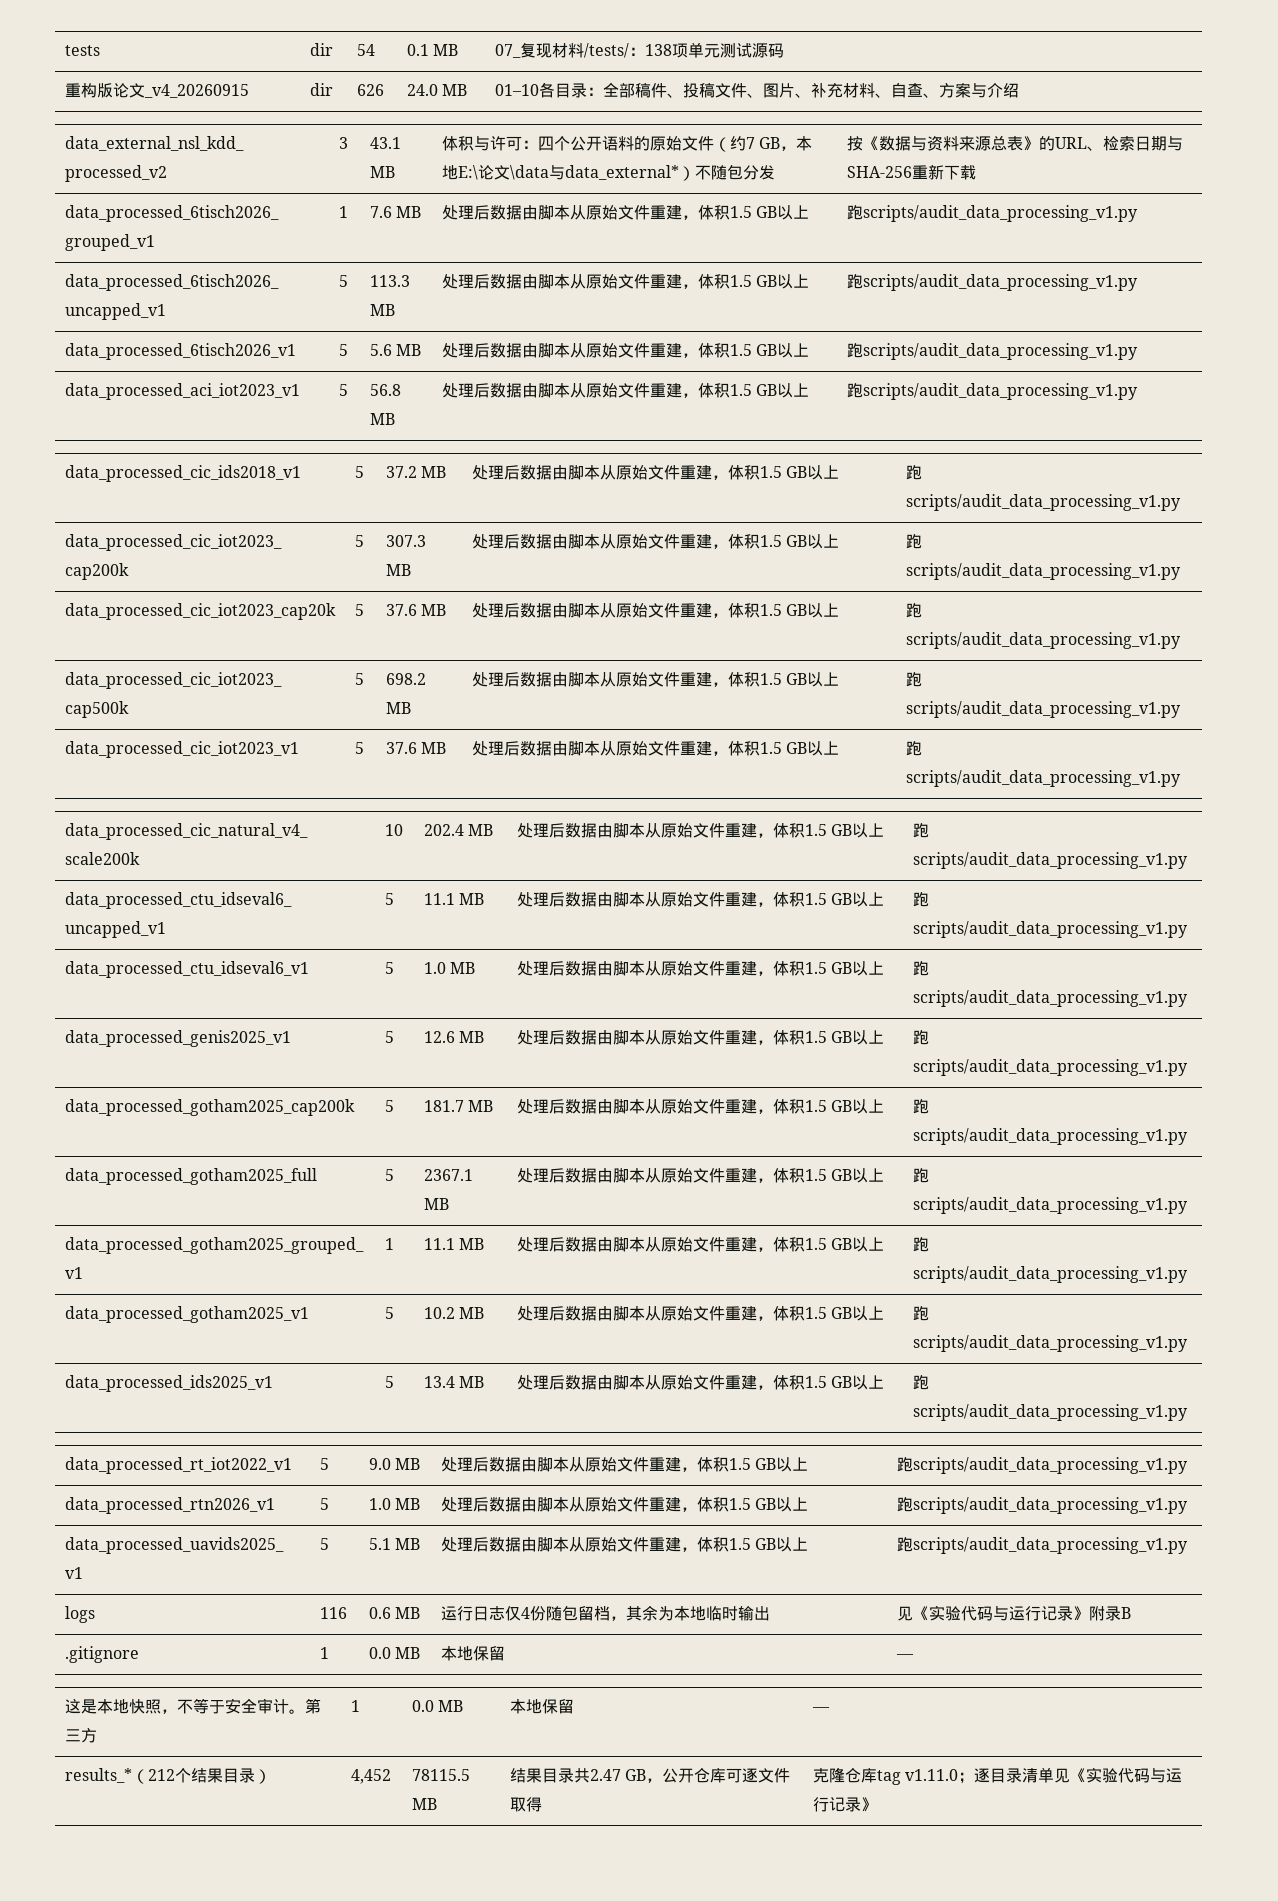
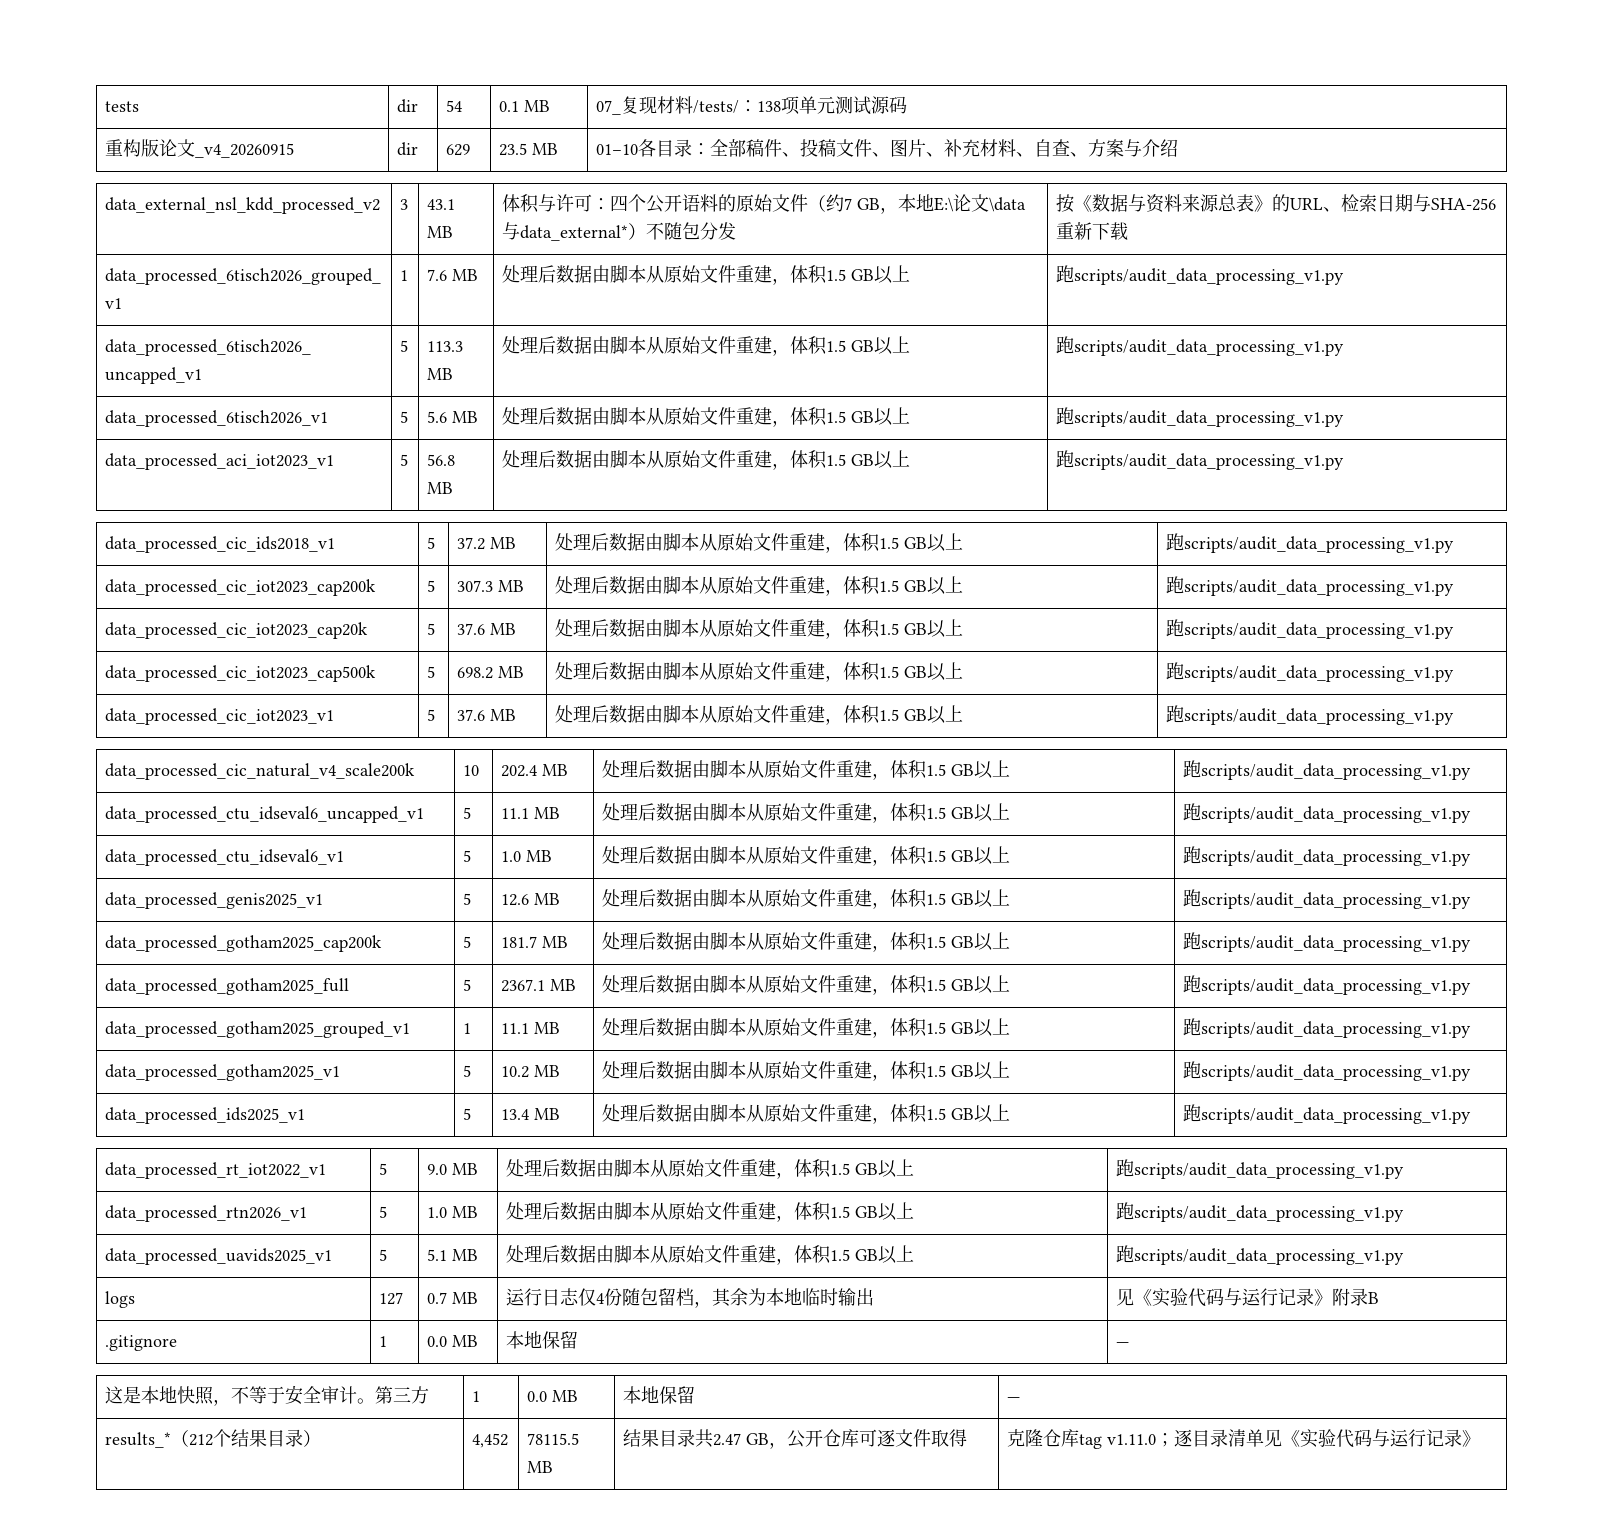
[357,84,385,96] [407,84,439,96] 626 | 24.0 -> [446,144,471,156] [499,143,528,156] 629 | 23.5
[320,1607,348,1619] [369,1607,392,1619] 116 | 0.6 -> [379,1292,404,1305] [427,1292,448,1304] 127 | 0.7

